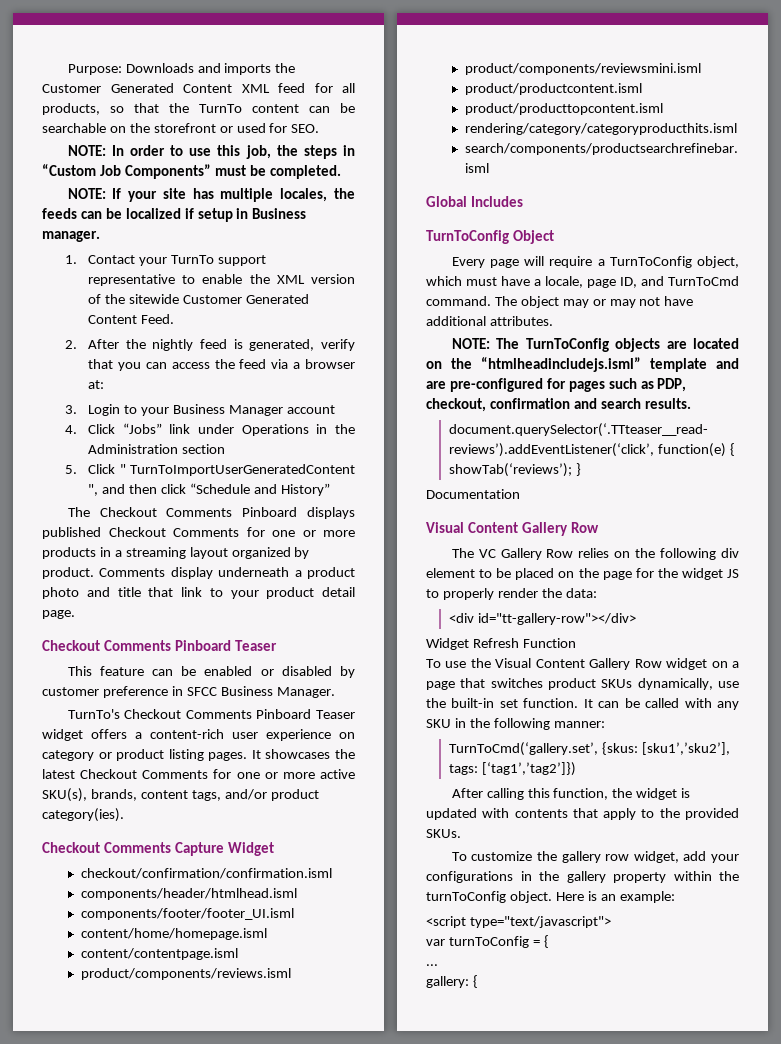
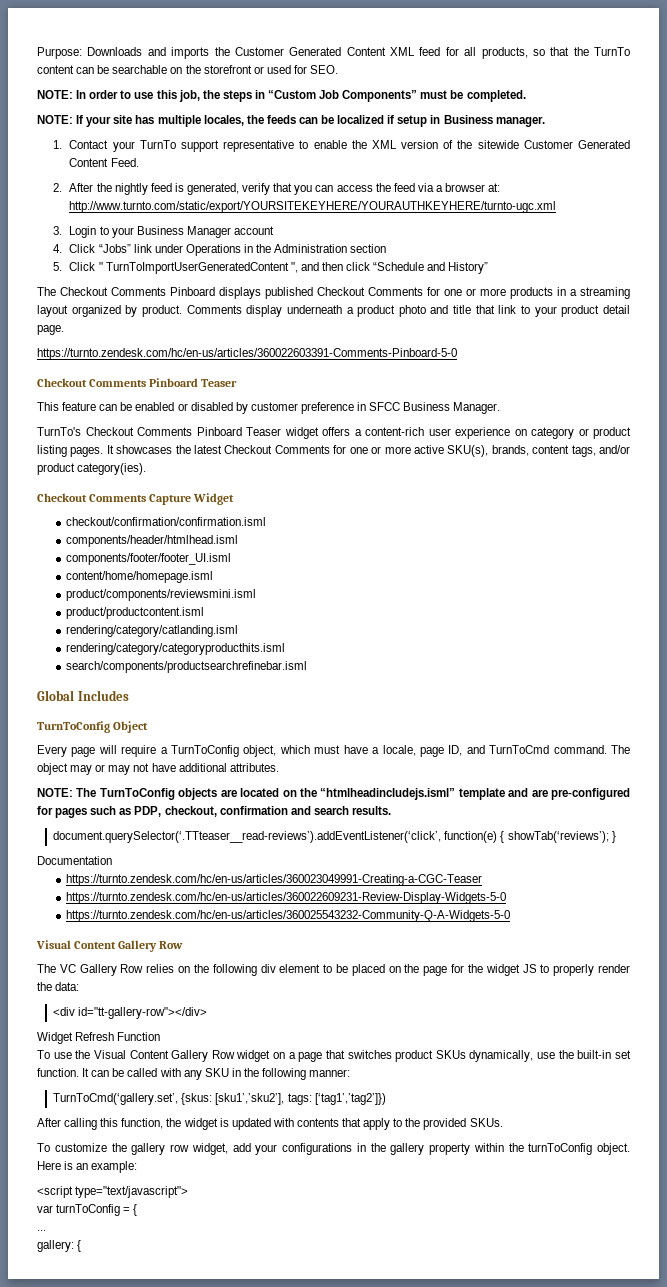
(105, 384) none -> [69,201,557,213] http://www.turnto.com/static/export/YOURSITEKEYHERE/YOURAUTHKEYHERE/turnto-ugc.xml
(75, 614) none -> [37,348,457,360] // https://turnto.zendesk.com/hc/en-us/articles/360022603391-Comments-Pinboard-5-0
[80,948,238,960] [80,968,291,980] // content/contentpage.isml // product/components/reviews.isml -> (213, 577) none
[464,103,663,115] product/producttopcontent.isml -> [65,625,238,637] rendering/category/catlanding.isml
(520, 494) none -> [65,874,482,886] [65,892,506,904] [65,910,510,922] // https://turnto.zendesk.com/hc/en-us/articles/360023049991-Creating-a-CGC-Teaser // https://turnto.zendesk.com/hc/en-us/articles/360022609231-Review-Display-Widgets-5-0 // https://turnto.zendesk.com/hc/en-us/articles/360025543232-Community-Q-A-Widgets-5-0

